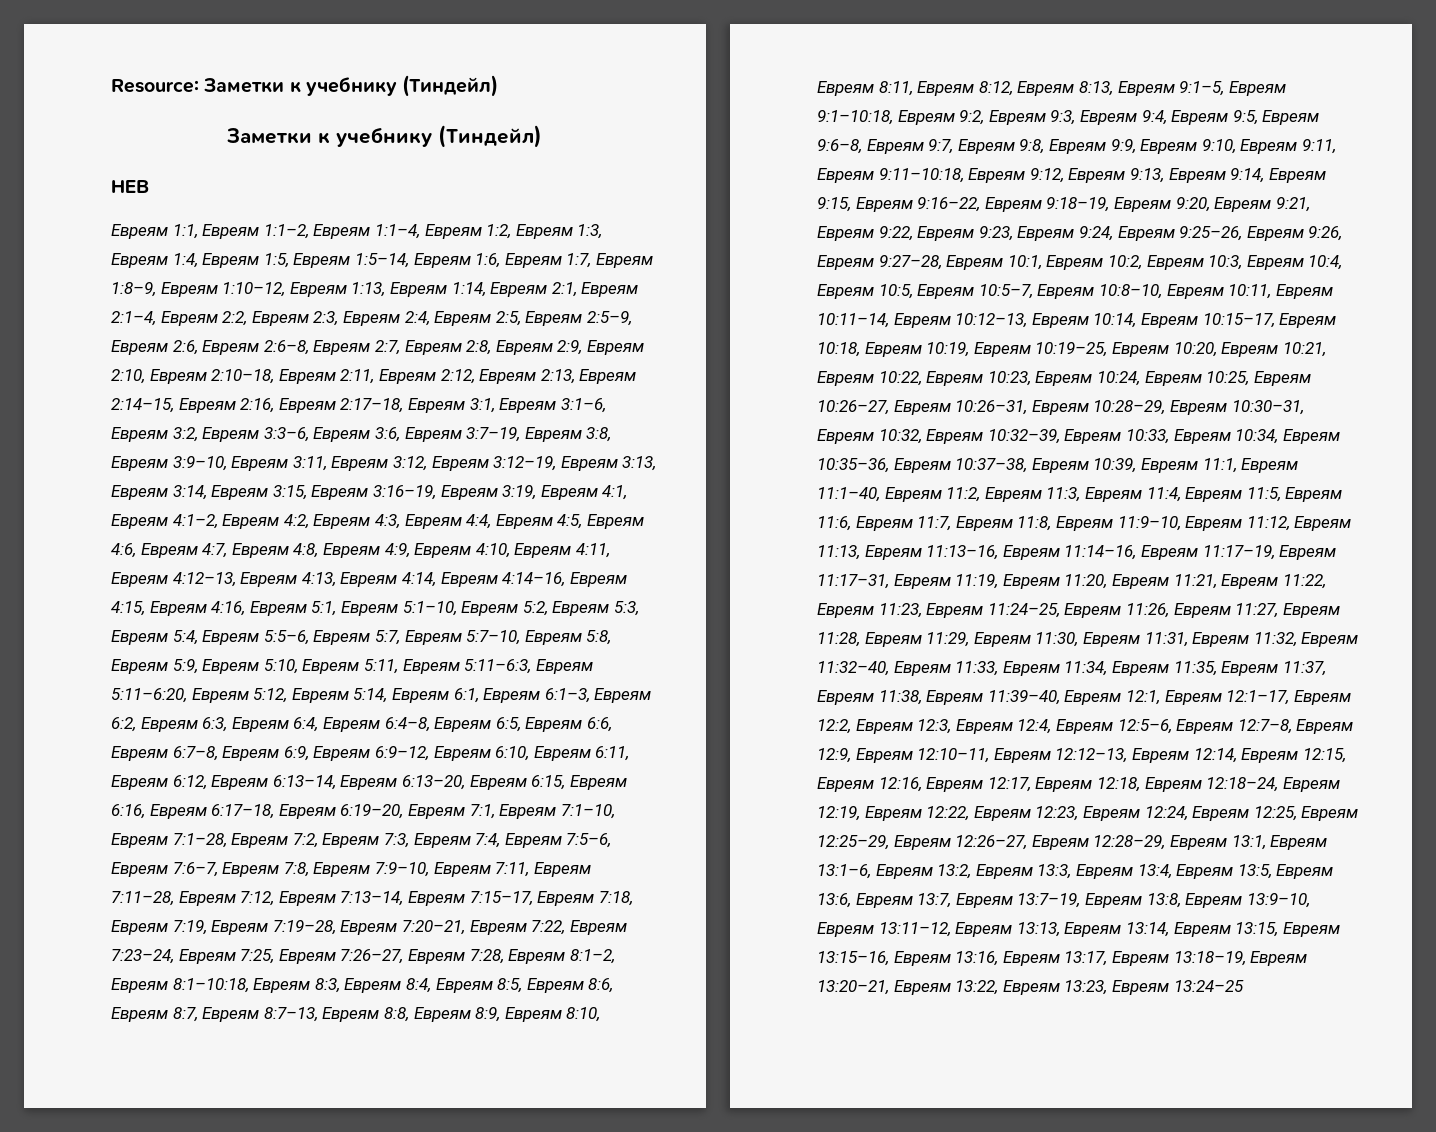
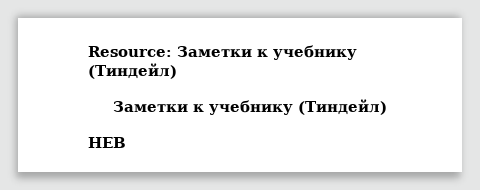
[111,224,603,239] [111,253,653,268] [111,282,639,297] [111,311,632,326] [111,340,644,355] [111,369,637,384] [111,398,606,413] [111,427,612,442] [111,456,657,471] [111,485,628,500] [111,514,644,529] [111,543,610,558] [111,572,627,587] [111,601,639,616] [111,630,612,645] [111,659,593,674] [111,688,652,703] [111,717,612,732] [111,746,630,761] [111,775,627,790] [111,804,615,819] [111,833,612,848] [111,862,591,877] [111,891,633,906] [111,920,627,935] [111,949,615,964] [111,978,614,993] [111,1007,601,1022] [817,81,1286,96] [817,110,1320,125] [817,139,1336,154] [817,168,1326,183] [817,197,1310,212] [817,226,1343,241] [817,255,1343,270] [817,284,1333,299] [817,313,1337,328] [817,342,1326,357] [817,371,1311,386] [817,400,1304,415] [817,429,1340,444] [817,458,1299,473] [817,487,1343,502] [817,516,1352,531] [817,545,1337,560] [817,574,1326,589] [817,603,1340,618] [817,632,1359,647] [817,661,1326,676] [817,690,1351,705] [817,719,1354,734] [817,748,1346,763] [817,777,1340,792] [817,806,1359,821] [817,835,1328,850] [817,864,1334,879] [817,893,1310,908] [817,922,1340,937] [817,951,1308,966] [817,980,1244,995] // Евреям 1:1, Евреям 1:1–2, Евреям 1:1–4, Евреям 1:2, Евреям 1:3, Евреям 1:4, Евреям 1:5, Евреям 1:5–14, Евреям 1:6, Евреям 1:7, Евреям 1:8–9, Евреям 1:10–12, Евреям 1:13, Евреям 1:14, Евреям 2:1, Евреям 2:1–4, Евреям 2:2, Евреям 2:3, Евреям 2:4, Евреям 2:5, Евреям 2:5–9, Евреям 2:6, Евреям 2:6–8, Евреям 2:7, Евреям 2:8, Евреям 2:9, Евреям 2:10, Евреям 2:10–18, Евреям 2:11, Евреям 2:12, Евреям 2:13, Евреям 2:14–15, Евреям 2:16, Евреям 2:17–18, Евреям 3:1, Евреям 3:1–6, Евреям 3:2, Евреям 3:3–6, Евреям 3:6, Евреям 3:7–19, Евреям 3:8, Евреям 3:9–10, Евреям 3:11, Евреям 3:12, Евреям 3:12–19, Евреям 3:13, Евреям 3:14, Евреям 3:15, Евреям 3:16–19, Евреям 3:19, Евреям 4:1, Евреям 4:1–2, Евреям 4:2, Евреям 4:3, Евреям 4:4, Евреям 4:5, Евреям 4:6, Евреям 4:7, Евреям 4:8, Евреям 4:9, Евреям 4:10, Евреям 4:11, Евреям 4:12–13, Евреям 4:13, Евреям 4:14, Евреям 4:14–16, Евреям 4:15, Евреям 4:16, Евреям 5:1, Евреям 5:1–10, Евреям 5:2, Евреям 5:3, Евреям 5:4, Евреям 5:5–6, Евреям 5:7, Евреям 5:7–10, Евреям 5:8, Евреям 5:9, Евреям 5:10, Евреям 5:11, Евреям 5:11–6:3, Евреям 5:11–6:20, Евреям 5:12, Евреям 5:14, Евреям 6:1, Евреям 6:1–3, Евреям 6:2, Евреям 6:3, Евреям 6:4, Евреям 6:4–8, Евреям 6:5, Евреям 6:6, Евреям 6:7–8, Евреям 6:9, Евреям 6:9–12, Евреям 6:10, Евреям 6:11, Евреям 6:12, Евреям 6:13–14, Евреям 6:13–20, Евреям 6:15, Евреям 6:16, Евреям 6:17–18, Евреям 6:19–20, Евреям 7:1, Евреям 7:1–10, Евреям 7:1–28, Евреям 7:2, Евреям 7:3, Евреям 7:4, Евреям 7:5–6, Евреям 7:6–7, Евреям 7:8, Евреям 7:9–10, Евреям 7:11, Евреям 7:11–28, Евреям 7:12, Евреям 7:13–14, Евреям 7:15–17, Евреям 7:18, Евреям 7:19, Евреям 7:19–28, Евреям 7:20–21, Евреям 7:22, Евреям 7:23–24, Евреям 7:25, Евреям 7:26–27, Евреям 7:28, Евреям 8:1–2, Евреям 8:1–10:18, Евреям 8:3, Евреям 8:4, Евреям 8:5, Евреям 8:6, Евреям 8:7, Евреям 8:7–13, Евреям 8:8, Евреям 8:9, Евреям 8:10, Евреям 8:11, Евреям 8:12, Евреям 8:13, Евреям 9:1–5, Евреям 9:1–10:18, Евреям 9:2, Евреям 9:3, Евреям 9:4, Евреям 9:5, Евреям 9:6–8, Евреям 9:7, Евреям 9:8, Евреям 9:9, Евреям 9:10, Евреям 9:11, Евреям 9:11–10:18, Евреям 9:12, Евреям 9:13, Евреям 9:14, Евреям 9:15, Евреям 9:16–22, Евреям 9:18–19, Евреям 9:20, Евреям 9:21, Евреям 9:22, Евреям 9:23, Евреям 9:24, Евреям 9:25–26, Евреям 9:26, Евреям 9:27–28, Евреям 10:1, Евреям 10:2, Евреям 10:3, Евреям 10:4, Евреям 10:5, Евреям 10:5–7, Евреям 10:8–10, Евреям 10:11, Евреям 10:11–14, Евреям 10:12–13, Евреям 10:14, Евреям 10:15–17, Евреям 10:18, Евреям 10:19, Евреям 10:19–25, Евреям 10:20, Евреям 10:21, Евреям 10:22, Евреям 10:23, Евреям 10:24, Евреям 10:25, Евреям 10:26–27, Евреям 10:26–31, Евреям 10:28–29, Евреям 10:30–31, Евреям 10:32, Евреям 10:32–39, Евреям 10:33, Евреям 10:34, Евреям 10:35–36, Евреям 10:37–38, Евреям 10:39, Евреям 11:1, Евреям 11:1–40, Евреям 11:2, Евреям 11:3, Евреям 11:4, Евреям 11:5, Евреям 11:6, Евреям 11:7, Евреям 11:8, Евреям 11:9–10, Евреям 11:12, Евреям 11:13, Евреям 11:13–16, Евреям 11:14–16, Евреям 11:17–19, Евреям 11:17–31, Евреям 11:19, Евреям 11:20, Евреям 11:21, Евреям 11:22, Евреям 11:23, Евреям 11:24–25, Евреям 11:26, Евреям 11:27, Евреям 11:28, Евреям 11:29, Евреям 11:30, Евреям 11:31, Евреям 11:32, Евреям 11:32–40, Евреям 11:33, Евреям 11:34, Евреям 11:35, Евреям 11:37, Евреям 11:38, Евреям 11:39–40, Евреям 12:1, Евреям 12:1–17, Евреям 12:2, Евреям 12:3, Евреям 12:4, Евреям 12:5–6, Евреям 12:7–8, Евреям 12:9, Евреям 12:10–11, Евреям 12:12–13, Евреям 12:14, Евреям 12:15, Евреям 12:16, Евреям 12:17, Евреям 12:18, Евреям 12:18–24, Евреям 12:19, Евреям 12:22, Евреям 12:23, Евреям 12:24, Евреям 12:25, Евреям 12:25–29, Евреям 12:26–27, Евреям 12:28–29, Евреям 13:1, Евреям 13:1–6, Евреям 13:2, Евреям 13:3, Евреям 13:4, Евреям 13:5, Евреям 13:6, Евреям 13:7, Евреям 13:7–19, Евреям 13:8, Евреям 13:9–10, Евреям 13:11–12, Евреям 13:13, Евреям 13:14, Евреям 13:15, Евреям 13:15–16, Евреям 13:16, Евреям 13:17, Евреям 13:18–19, Евреям 13:20–21, Евреям 13:22, Евреям 13:23, Евреям 13:24–25 -> (126, 142) none

